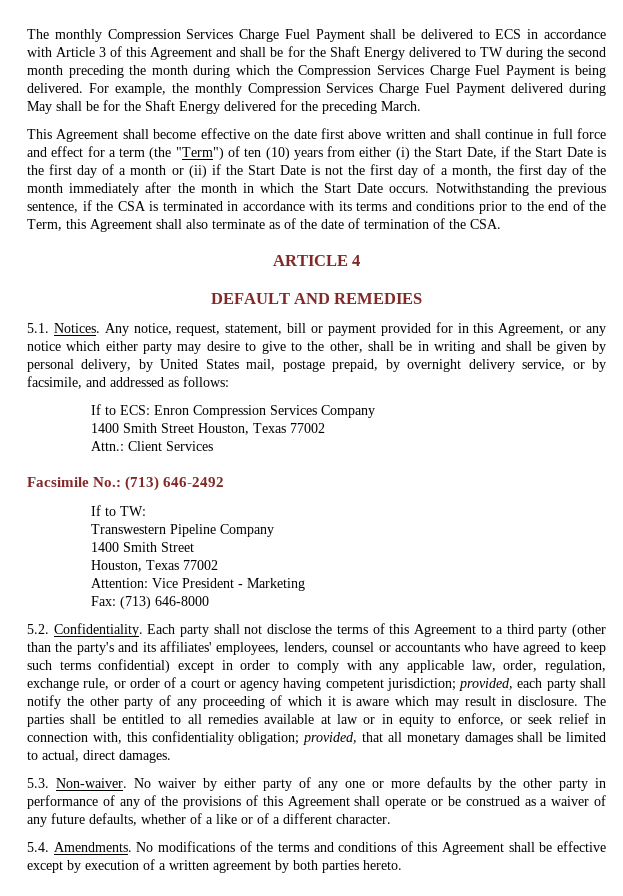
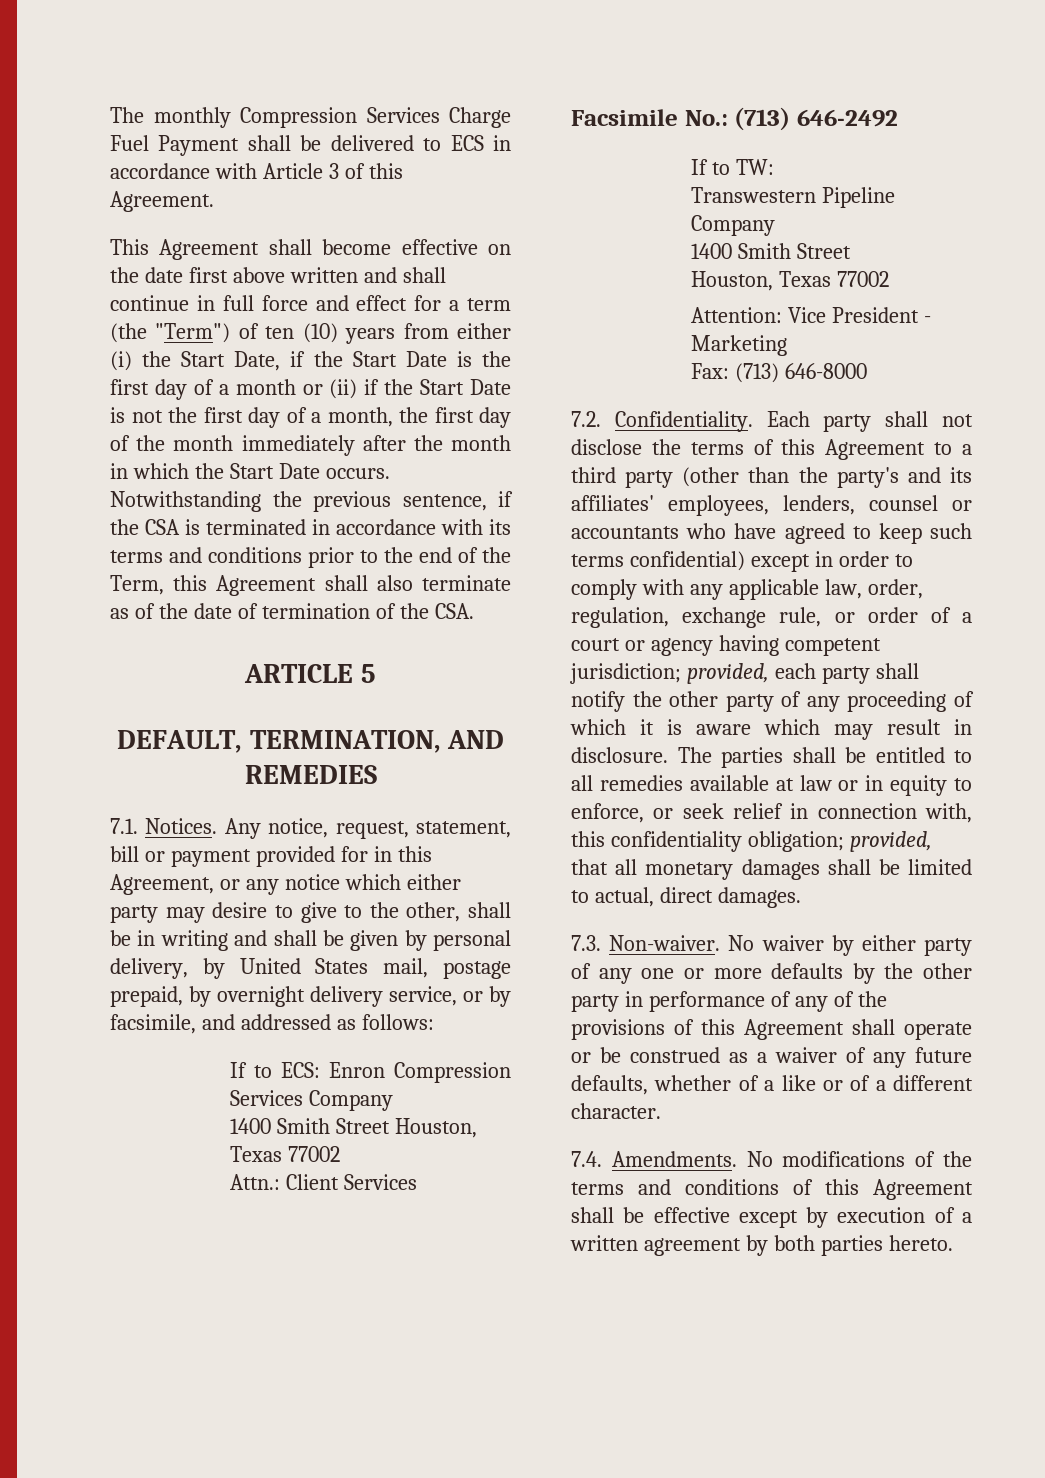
[150,46,606,60] [27,65,607,78] [27,83,607,96] [27,100,421,114] Agreement and shall be for the Shaft Energy delivered to TW during the second month preceding the month during which the Compression Services Charge Fuel Payment is being delivered. For example, the monthly Compression Services Charge Fuel Payment delivered during May shall be for the Shaft Energy delivered for the preceding March. -> [110,191,214,212] Agreement.
[352,255,361,266] [210,293,290,304] 4 // DEFAULT -> [360,664,376,683] [117,730,441,753] 5 // DEFAULT, TERMINATION,
[27,323,49,333] 5.1. -> [110,818,138,834] 7.1.
[27,624,49,634] 5.2. -> [571,411,601,427] 7.2.
[27,778,49,788] 5.3. -> [571,935,601,951] 7.3.
[27,842,49,852] 5.4. -> [571,1151,602,1167] 7.4.

